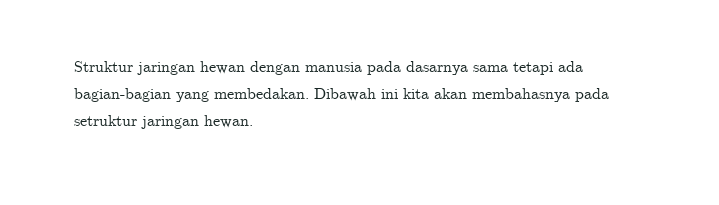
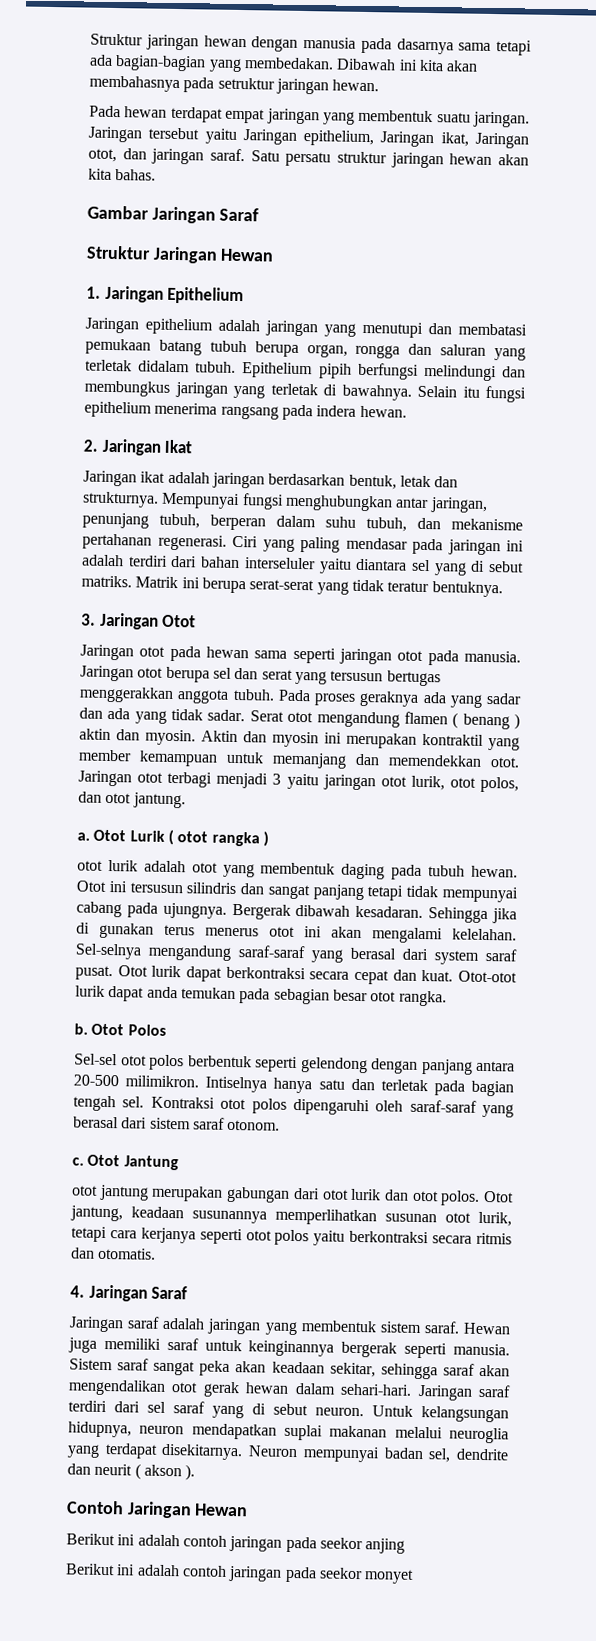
(253, 121) none -> [89,105,530,128] [88,126,529,149] [88,148,530,169] [88,168,157,181] [87,205,260,224] [86,245,275,264] [86,285,245,305] [85,317,527,338] [85,338,526,361] [85,359,527,382] [84,380,526,403] [84,401,407,421] [83,438,194,456] [83,470,459,490] [82,491,488,513] [82,512,523,532] [82,533,524,556] [82,554,524,576] [81,575,503,598] [81,612,197,630] [80,644,521,666] [80,665,441,687] [79,686,522,708] [79,707,521,730] [79,728,520,751] [78,749,520,769] [78,770,520,793] [78,791,186,809] [77,829,269,847] [77,859,519,880] [76,880,518,903] [76,901,517,924] [76,922,517,944] [75,943,517,965] [75,965,518,985] [75,985,447,1007] [74,1023,166,1036] [74,1053,515,1075] [73,1074,514,1097] [73,1095,514,1118] [73,1116,281,1131] [72,1154,179,1171] [72,1184,514,1206] [70,1205,512,1227] [71,1226,513,1246] [71,1247,157,1260] [70,1284,189,1302] [69,1316,511,1336] [68,1337,510,1359] [69,1358,510,1380] [68,1379,511,1401] [68,1400,509,1423] [68,1421,509,1444] [67,1443,510,1463] [67,1463,196,1481] [66,1500,249,1519] [66,1533,406,1554] [65,1563,415,1584] // Pada hewan terdapat empat jaringan yang membentuk suatu jaringan. Jaringan tersebut yaitu Jaringan epithelium, Jaringan ikat, Jaringan otot, dan jaringan saraf. Satu persatu struktur jaringan hewan akan kita bahas. // Gambar Jaringan Saraf // Struktur Jaringan Hewan // 1. Jaringan Epithelium // Jaringan epithelium adalah jaringan yang menutupi dan membatasi pemukaan batang tubuh berupa organ, rongga dan saluran yang terletak didalam tubuh. Epithelium pipih berfungsi melindungi dan membungkus jaringan yang terletak di bawahnya. Selain itu fungsi epithelium menerima rangsang pada indera hewan. // 2. Jaringan Ikat // Jaringan ikat adalah jaringan berdasarkan bentuk, letak dan strukturnya. Mempunyai fungsi menghubungkan antar jaringan, penunjang tubuh, berperan dalam suhu tubuh, dan mekanisme pertahanan regenerasi. Ciri yang paling mendasar pada jaringan ini adalah terdiri dari bahan interseluler yaitu diantara sel yang di sebut matriks. Matrik ini berupa serat-serat yang tidak teratur bentuknya. // 3. Jaringan Otot // Jaringan otot pada hewan sama seperti jaringan otot pada manusia. Jaringan otot berupa sel dan serat yang tersusun bertugas menggerakkan anggota tubuh. Pada proses geraknya ada yang sadar dan ada yang tidak sadar. Serat otot mengandung flamen ( benang ) aktin dan myosin. Aktin dan myosin ini merupakan kontraktil yang member kemampuan untuk memanjang dan memendekkan otot. Jaringan otot terbagi menjadi 3 yaitu jaringan otot lurik, otot polos, dan otot jantung. // a. Otot Lurik ( otot rangka ) // otot lurik adalah otot yang membentuk daging pada tubuh hewan. Otot ini tersusun silindris dan sangat panjang tetapi tidak mempunyai cabang pada ujungnya. Bergerak dibawah kesadaran. Sehingga jika di gunakan terus menerus otot ini akan mengalami kelelahan. Sel-selnya mengandung saraf-saraf yang berasal dari system saraf pusat. Otot lurik dapat berkontraksi secara cepat dan kuat. Otot-otot lurik dapat anda temukan pada sebagian besar otot rangka. // b. Otot Polos // Sel-sel otot polos berbentuk seperti gelendong dengan panjang antara 20-500 milimikron. Intiselnya hanya satu dan terletak pada bagian tengah sel. Kontraksi otot polos dipengaruhi oleh saraf-saraf yang berasal dari sistem saraf otonom. // c. Otot Jantung // otot jantung merupakan gabungan dari otot lurik dan otot polos. Otot jantung, keadaan susunannya memperlihatkan susunan otot lurik, tetapi cara kerjanya seperti otot polos yaitu berkontraksi secara ritmis dan otomatis. // 4. Jaringan Saraf // Jaringan saraf adalah jaringan yang membentuk sistem saraf. Hewan juga memiliki saraf untuk keinginannya bergerak seperti manusia. Sistem saraf sangat peka akan keadaan sekitar, sehingga saraf akan mengendalikan otot gerak hewan dalam sehari-hari. Jaringan saraf terdiri dari sel saraf yang di sebut neuron. Untuk kelangsungan hidupnya, neuron mendapatkan suplai makanan melalui neuroglia yang terdapat disekitarnya. Neuron mempunyai badan sel, dendrite dan neurit ( akson ). // Contoh Jaringan Hewan // Berikut ini adalah contoh jaringan pada seekor anjing // Berikut ini adalah contoh jaringan pada seekor monyet

